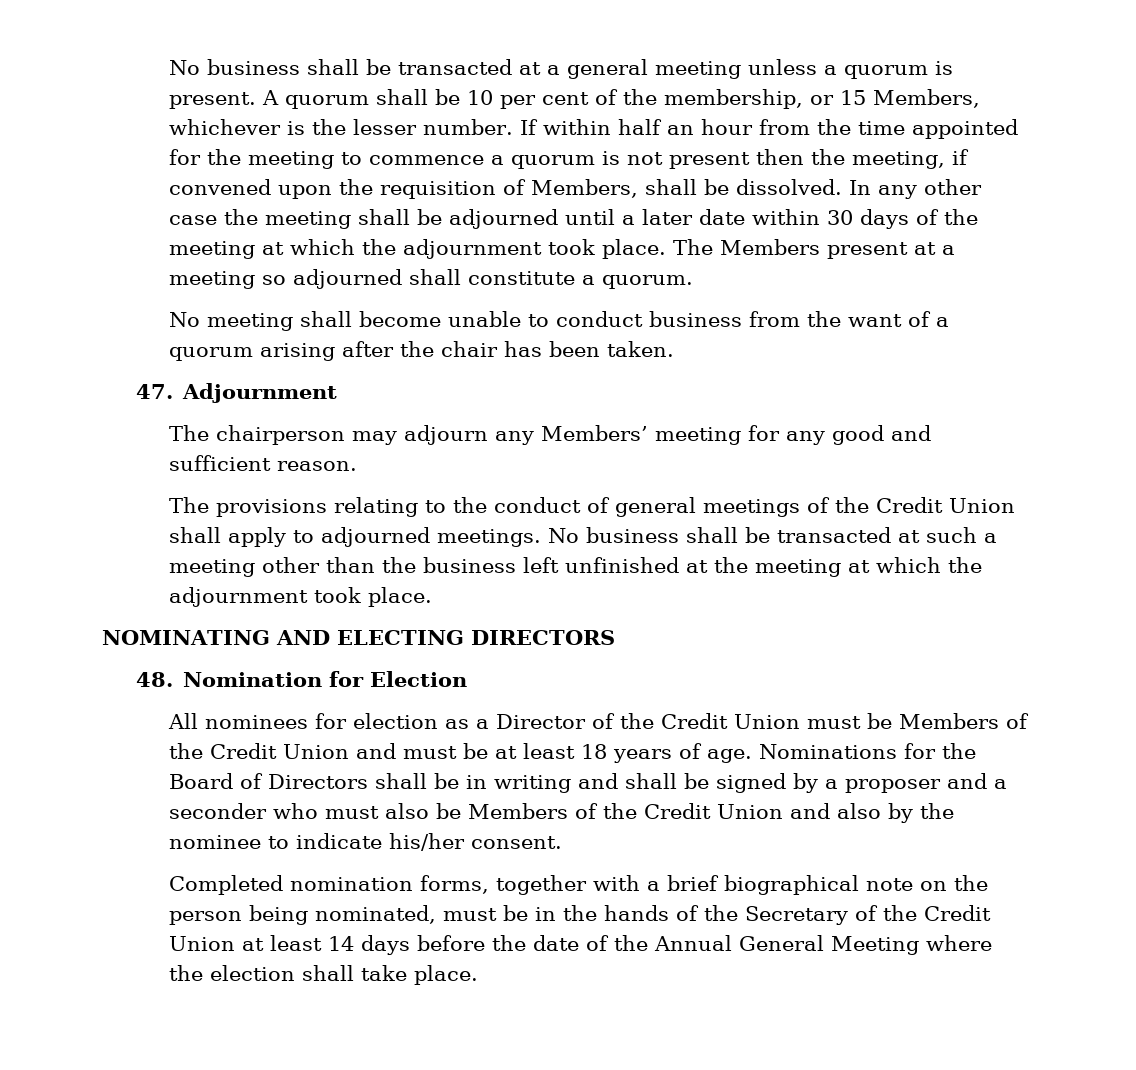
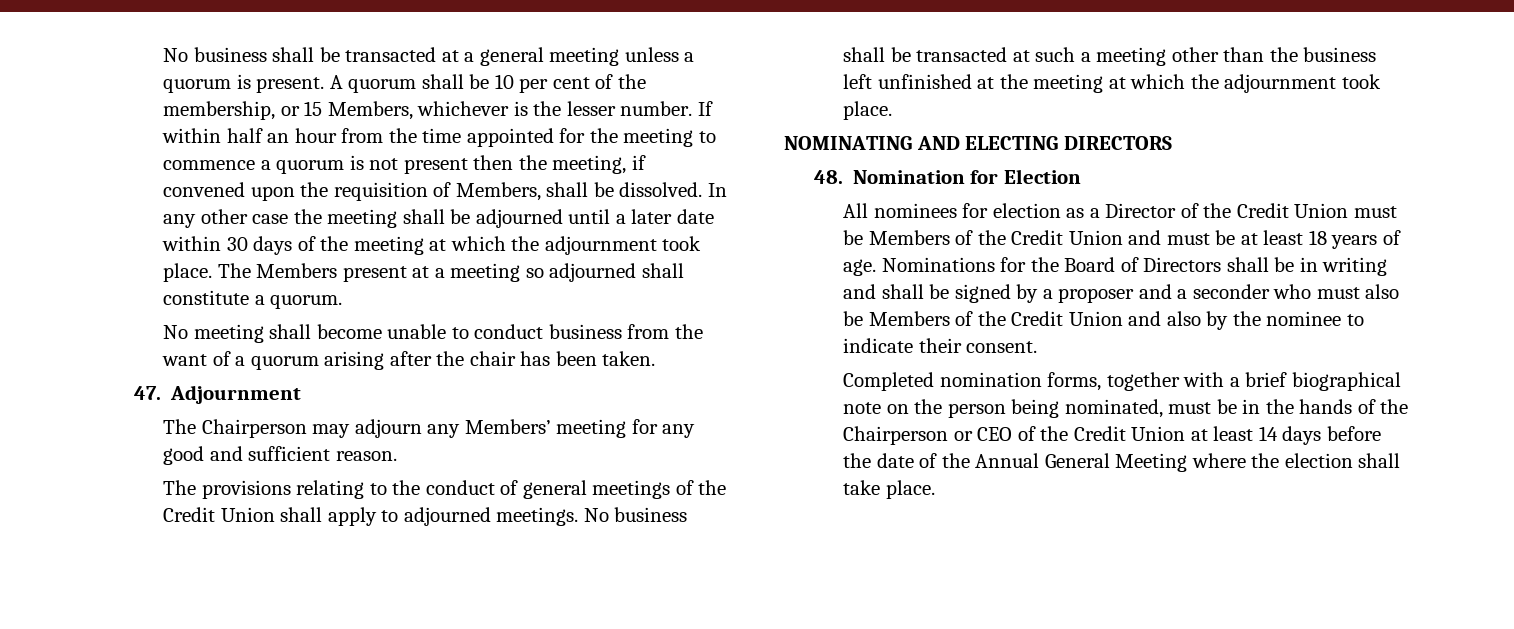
[216,425,346,445] chairperson -> [201,419,307,438] Chairperson
[389,833,466,851] his/her -> [918,338,962,353] their
[745,906,849,925] Secretary -> [843,426,1013,445] Chairperson or CEO

